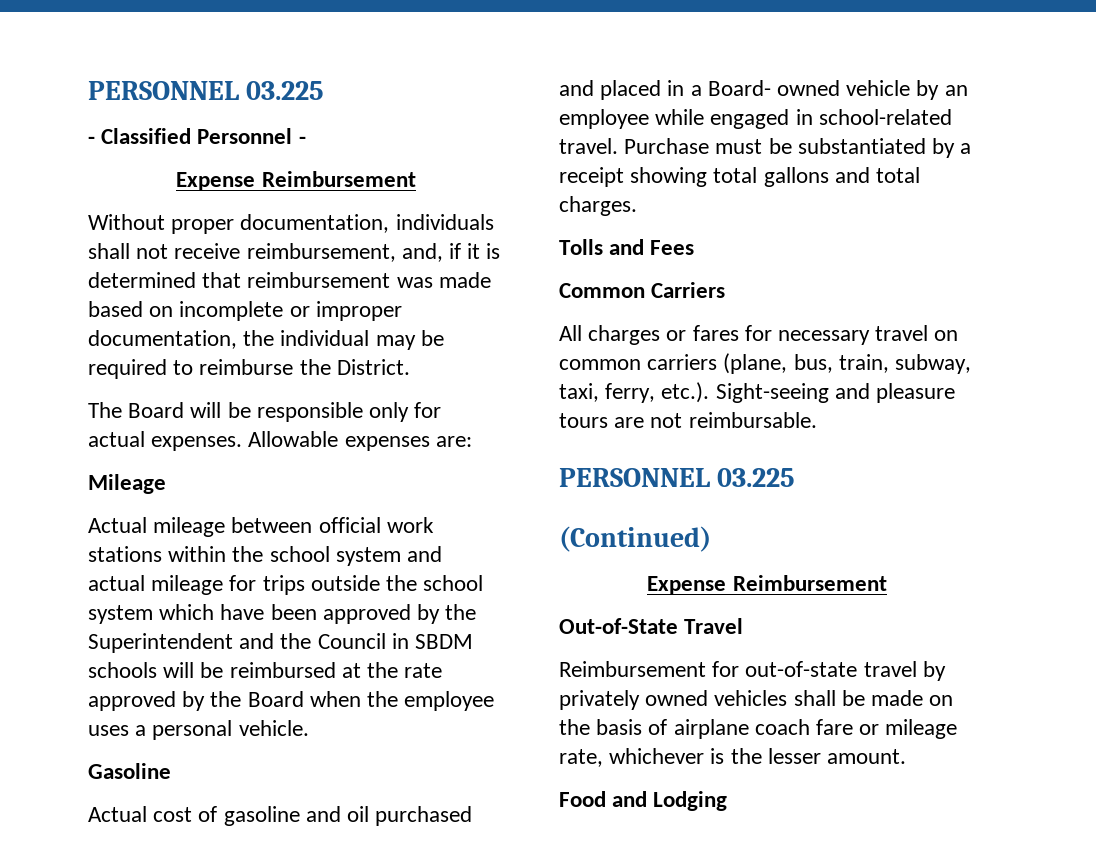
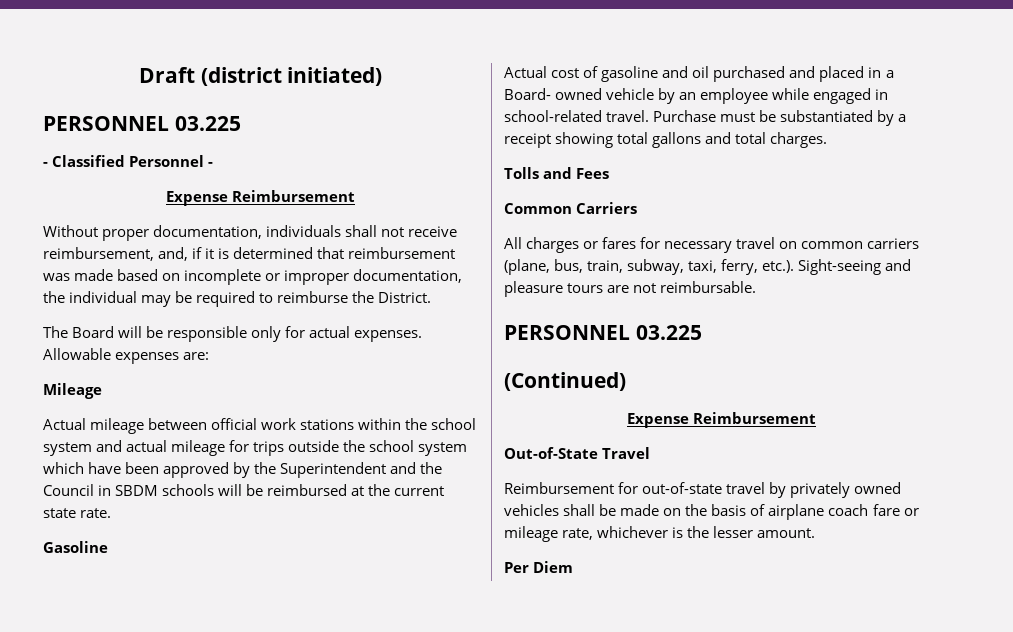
(88, 90) none -> [138,67,383,86] Draft (district initiated) //
[404,663,443,678] [88,691,495,711] [88,720,309,740] rate approved by the Board when the employee uses a personal vehicle. -> [394,486,445,496] [43,508,112,518] current state rate.
[559,791,728,811] Food and Lodging -> [504,561,574,573] Per Diem

